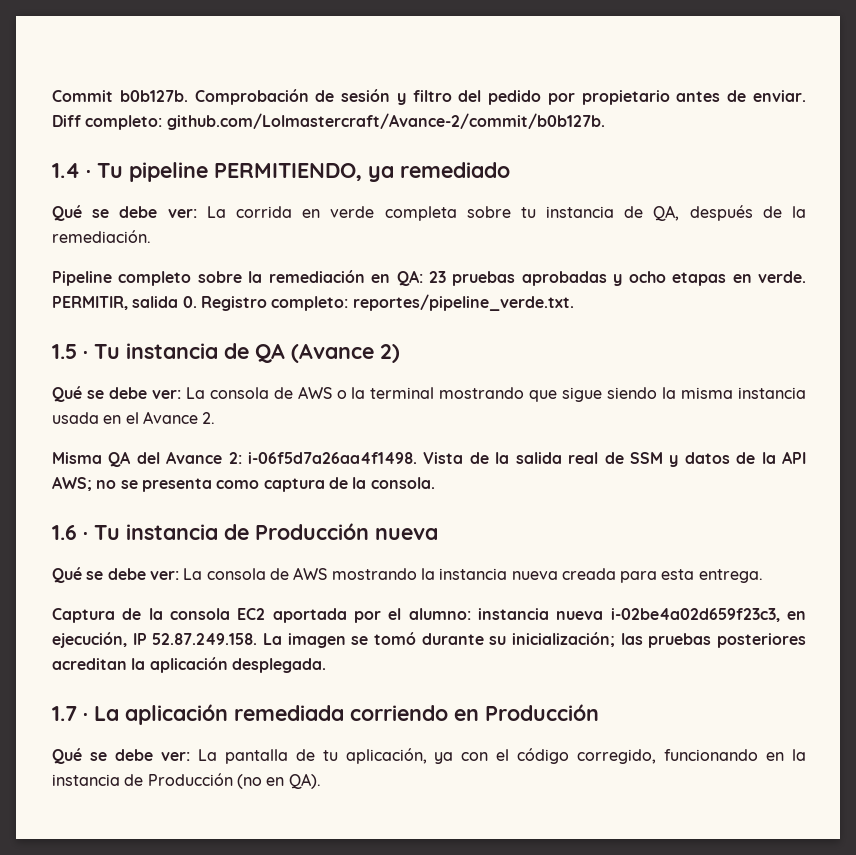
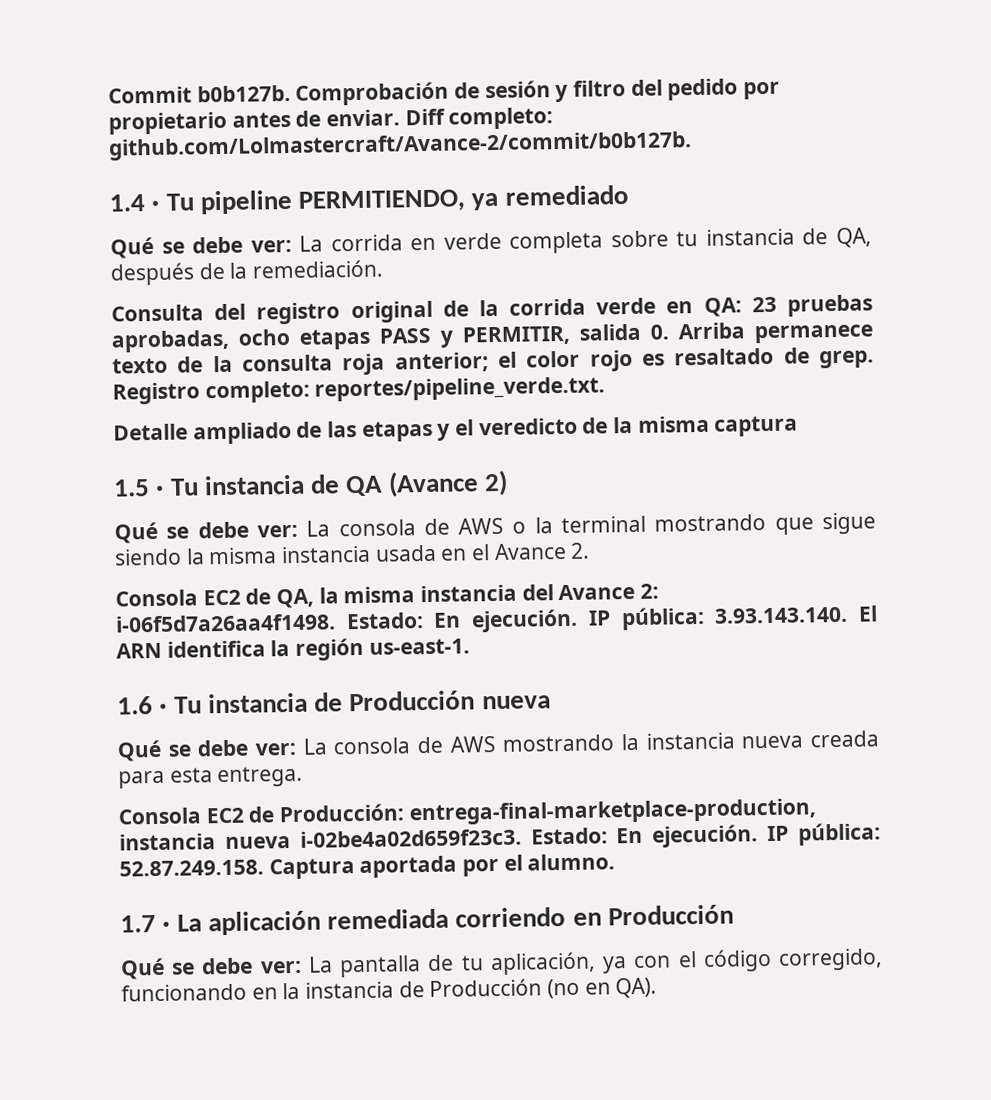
[52,270,807,286] [52,294,574,311] Pipeline completo sobre la remediación en QA: 23 pruebas aprobadas y ocho etapas en verde. PERMITIR, salida 0. Registro completo: reportes/pipeline_verde.txt. -> [111,294,873,325] [111,322,873,353] [112,347,875,376] [112,376,606,405] [113,415,799,445] Consulta del registro original de la corrida verde en QA: 23 pruebas aprobadas, ocho etapas PASS y PERMITIR, salida 0. Arriba permanece texto de la consulta roja anterior; el color rojo es resaltado de grep. Registro completo: reportes/pipeline_verde.txt. // Detalle ampliado de las etapas y el veredicto de la misma captura
[52,451,806,467] [52,476,435,492] Misma QA del Avance 2: i-06f5d7a26aa4f1498. Vista de la salida real de SSM y datos de la API AWS; no se presenta como captura de la consola. -> [115,583,660,609] [115,605,878,633] [116,637,470,661] Consola EC2 de QA, la misma instancia del Avance 2: i-06f5d7a26aa4f1498. Estado: En ejecución. IP pública: 3.93.143.140. El ARN identifica la región us-east-1.
[52,608,806,623] [52,632,807,648] [52,657,326,673] Captura de la consola EC2 aportada por el alumno: instancia nueva i-02be4a02d659f23c3, en ejecución, IP 52.87.249.158. La imagen se tomó durante su inicialización; las pruebas posteriores acreditan la aplicación desplegada. -> [118,798,816,826] [119,822,881,851] [119,853,616,880] Consola EC2 de Producción: entrega-final-marketplace-production, instancia nueva i-02be4a02d659f23c3. Estado: En ejecución. IP pública: 52.87.249.158. Captura aportada por el alumno.

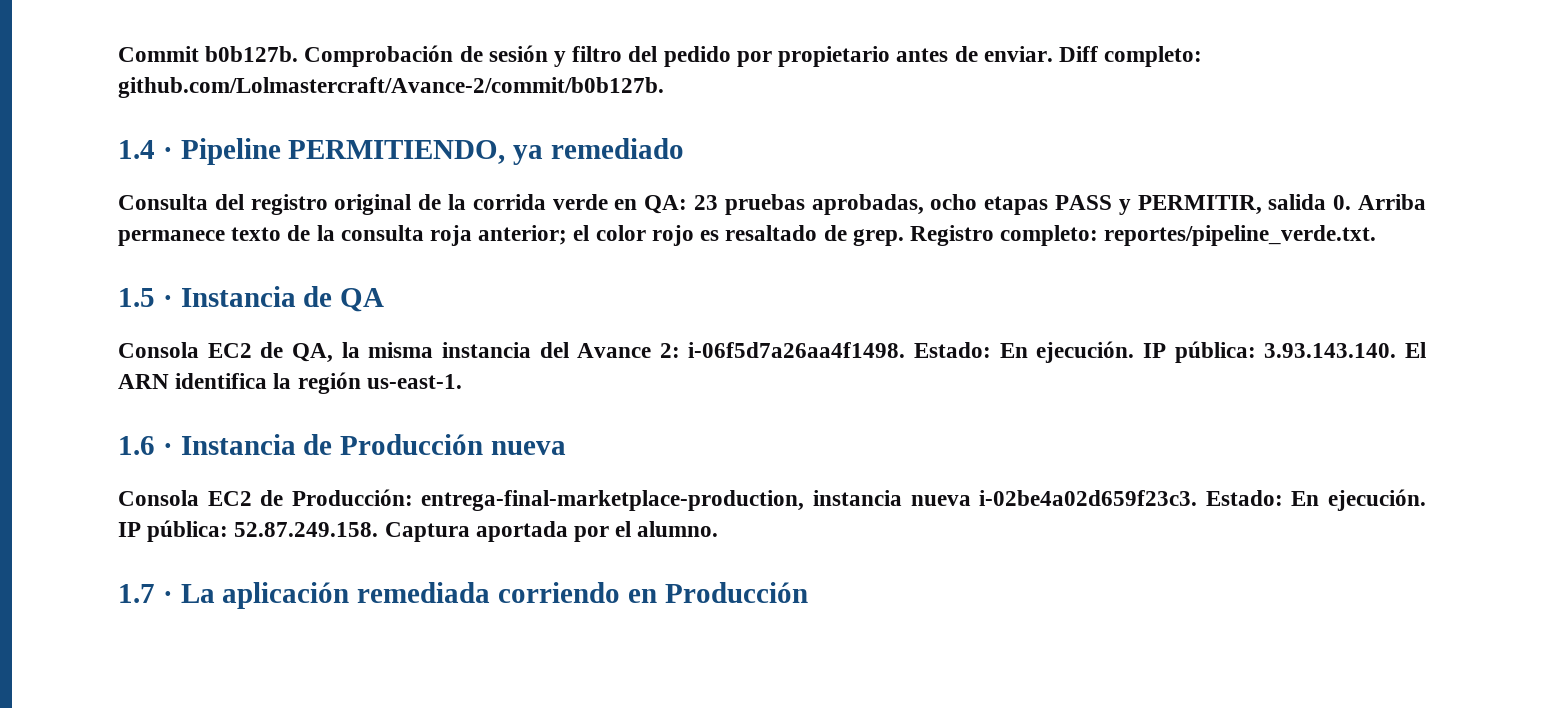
[165,189,293,215] Tu pipeline -> [180,138,281,165] Pipeline
[110,227,873,259] [110,259,384,286] // Qué se debe ver: La corrida en verde completa sobre tu instancia de QA, después de la remediación. -> (685, 148) none
[113,415,799,445] // Detalle ampliado de las etapas y el veredicto de la misma captura -> (1377, 235) none
[169,474,305,496] Tu instancia -> [180,286,296,307] Instancia
[387,469,509,498] [114,512,876,544] [114,542,591,566] (Avance 2) // Qué se debe ver: La consola de AWS o la terminal mostrando que sigue siendo la misma instancia usada en el Avance 2. -> (385, 300) none
[173,692,308,714] Tu instancia -> [180,434,296,455] Instancia
[117,730,879,762] [118,765,304,789] // Qué se debe ver: La consola de AWS mostrando la instancia nueva creada para esta entrega. -> (567, 448) none
[120,948,884,980] [121,977,658,1002] // Qué se debe ver: La pantalla de tu aplicación, ya con el código corregido, funcionando en la instancia de Producción (no en QA). -> (808, 592) none

